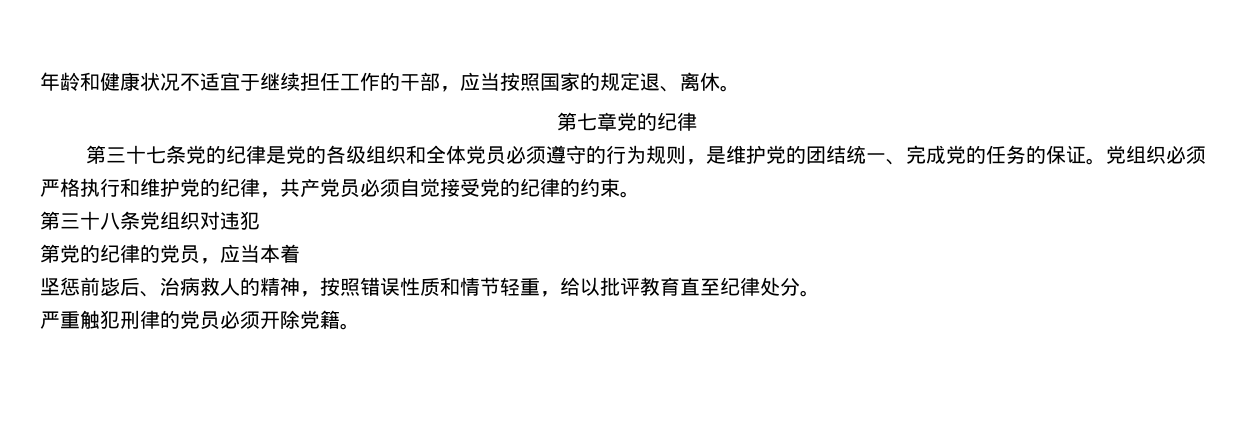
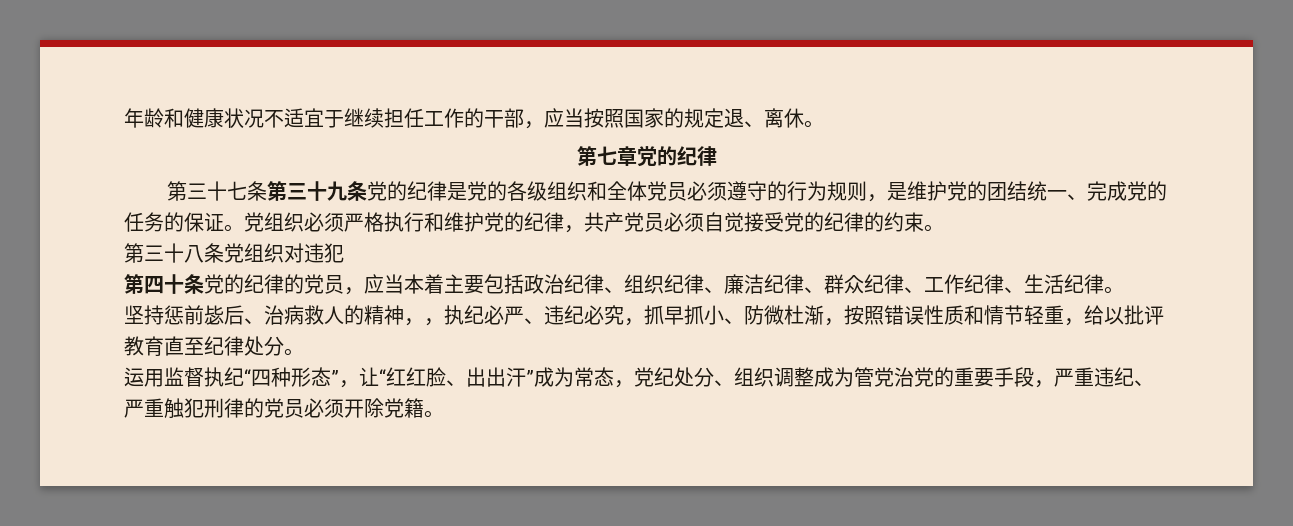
(187, 154) none -> [267,181,368,201] 第三十九条
(60, 253) none -> [144,274,204,294] 四十条
(300, 253) none -> [444,274,1124,294] 主要包括政治纪律、组织纪律、廉洁纪律、群众纪律、工作纪律、生活纪律。
(60, 286) none -> [144,305,164,325] 持
(320, 294) none -> [424,305,844,326] ，执纪必严、违纪必究，抓早抓小、防微杜渐，
(820, 293) none -> [124,367,1154,388] 运用监督执纪“四种形态”，让“红红脸、出出汗”成为常态，党纪处分、组织调整成为管党治党的重要手段，严重违纪、

